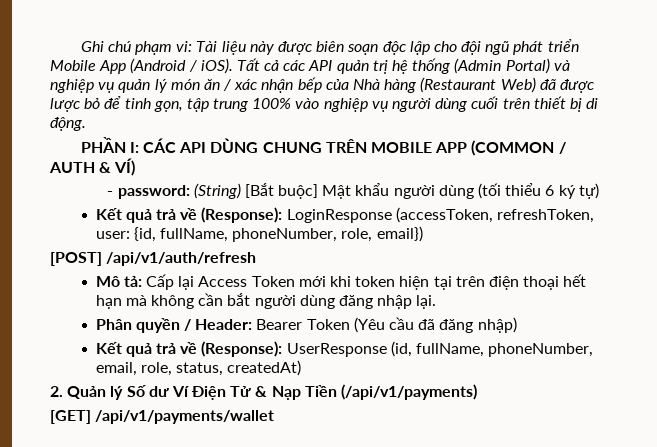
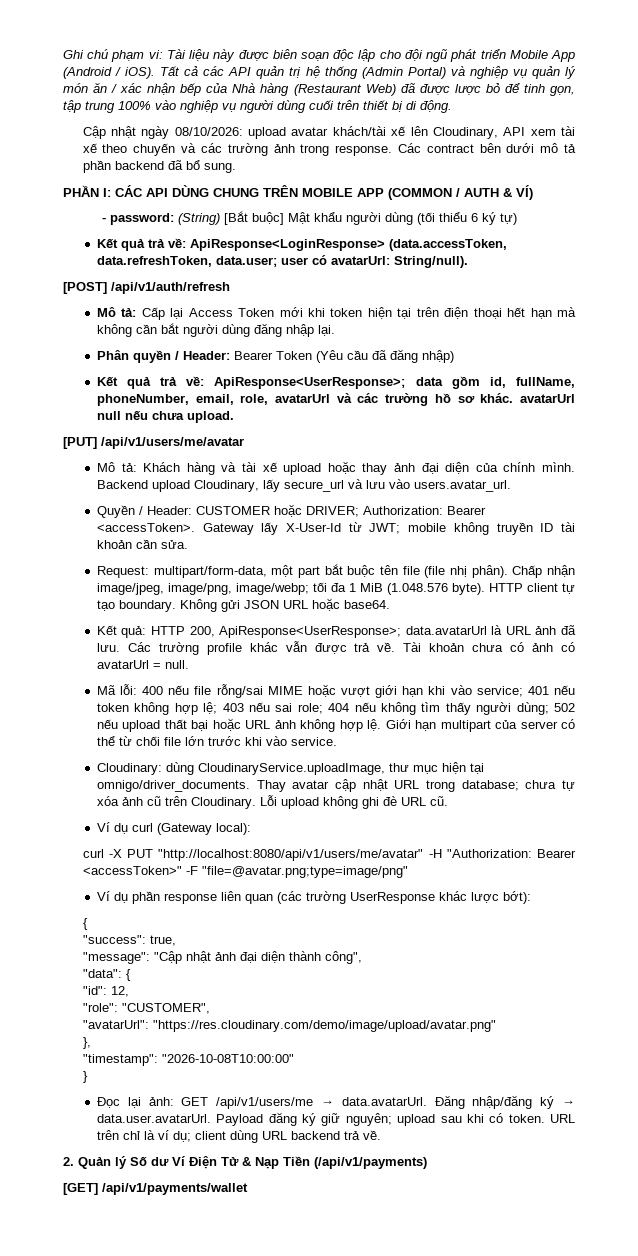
(86, 124) none -> [82,126,575,139] [82,143,576,156] [82,160,236,173] // Cập nhật ngày 08/10/2026: upload avatar khách/tài xế lên Cloudinary, API xem tài xế theo chuyến và các trường ảnh trong response. Các contract bên dưới mô tả phần backend đã bổ sung.
[180,207,595,223] [95,226,423,242] về (Response): LoginResponse (accessToken, refreshToken, user: {id, fullName, phoneNumber, role, email}) -> [167,238,507,251] [96,255,468,268] về: ApiResponse<LoginResponse> (data.accessToken, data.refreshToken, data.user; user có avatarUrl: String/null).
[180,341,594,357] [95,360,302,376] về (Response): UserResponse (id, fullName, phoneNumber, email, role, status, createdAt) -> [186,376,575,389] [96,393,575,406] [96,410,234,423] [63,437,244,449] [96,461,576,475] [96,479,511,492] [96,504,486,518] [96,522,575,535] [96,539,188,549] [96,564,575,578] [96,582,575,595] [96,598,390,612] [96,625,576,638] [96,641,575,655] [96,660,189,669] [96,684,575,698] [96,702,576,715] [96,718,576,732] [96,736,337,746] [96,762,484,775] [96,779,576,792] [96,795,448,809] [96,822,251,835] [82,849,576,861] [82,866,408,878] [96,891,531,904] [82,918,88,930] [82,935,176,946] [82,951,362,964] [82,969,131,981] [82,986,129,997] [82,1003,210,1014] [82,1020,496,1032] [82,1037,91,1049] [82,1054,294,1066] [82,1071,88,1083] [96,1095,575,1109] [96,1112,575,1126] [96,1130,381,1143] về: ApiResponse<UserResponse>; data gồm id, fullName, phoneNumber, email, role, avatarUrl và các trường hồ sơ khác. avatarUrl null nếu chưa upload. // [PUT] /api/v1/users/me/avatar // Mô tả: Khách hàng và tài xế upload hoặc thay ảnh đại diện của chính mình. Backend upload Cloudinary, lấy secure_url và lưu vào users.avatar_url. // Quyền / Header: CUSTOMER hoặc DRIVER; Authorization: Bearer <accessToken>. Gateway lấy X-User-Id từ JWT; mobile không truyền ID tài khoản cần sửa. // Request: multipart/form-data, một part bắt buộc tên file (file nhị phân). Chấp nhận image/jpeg, image/png, image/webp; tối đa 1 MiB (1.048.576 byte). HTTP client tự tạo boundary. Không gửi JSON URL hoặc base64. // Kết quả: HTTP 200, ApiResponse<UserResponse>; data.avatarUrl là URL ảnh đã lưu. Các trường profile khác vẫn được trả về. Tài khoản chưa có ảnh có avatarUrl = null. // Mã lỗi: 400 nếu file rỗng/sai MIME hoặc vượt giới hạn khi vào service; 401 nếu token không hợp lệ; 403 nếu sai role; 404 nếu không tìm thấy người dùng; 502 nếu upload thất bại hoặc URL ảnh không hợp lệ. Giới hạn multipart của server có thể từ chối file lớn trước khi vào service. // Cloudinary: dùng CloudinaryService.uploadImage, thư mục hiện tại omnigo/driver_documents. Thay avatar cập nhật URL trong database; chưa tự xóa ảnh cũ trên Cloudinary. Lỗi upload không ghi đè URL cũ. // Ví dụ curl (Gateway local): // curl -X PUT "http://localhost:8080/api/v1/users/me/avatar" -H "Authorization: Bearer <accessToken>" -F "file=@avatar.png;type=image/png" // Ví dụ phần response liên quan (các trường UserResponse khác lược bớt): // { // "success": true, // "message": "Cập nhật ảnh đại diện thành công", // "data": { // "id": 12, // "role": "CUSTOMER", // "avatarUrl": "https://res.cloudinary.com/demo/image/upload/avatar.png" // }, // "timestamp": "2026-10-08T10:00:00" // } // Đọc lại ảnh: GET /api/v1/users/me → data.avatarUrl. Đăng nhập/đăng ký → data.user.avatarUrl. Payload đăng ký giữ nguyên; upload sau khi có token. URL trên chỉ là ví dụ; client dùng URL backend trả về.

